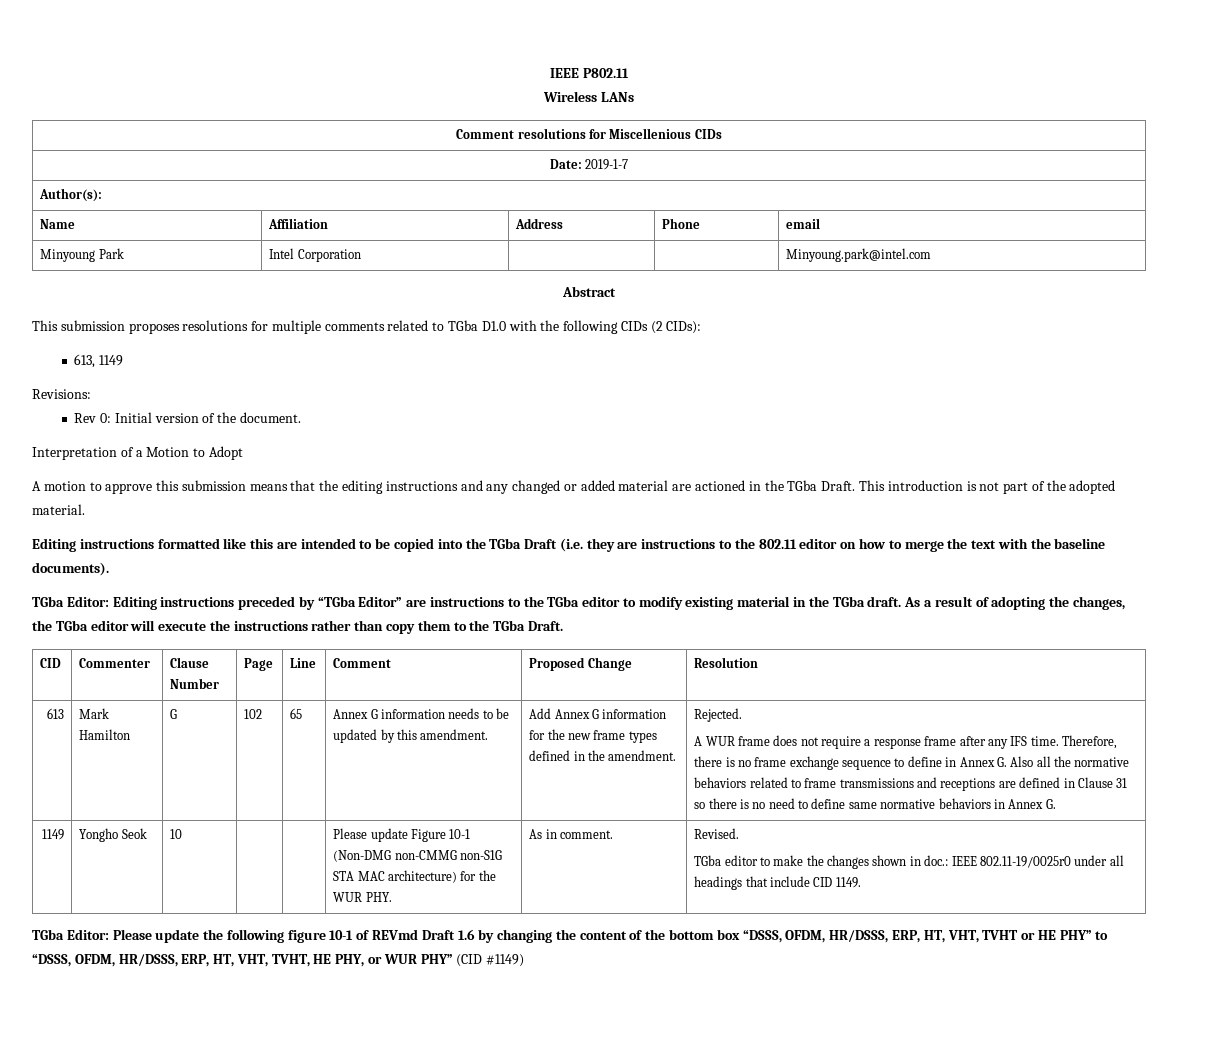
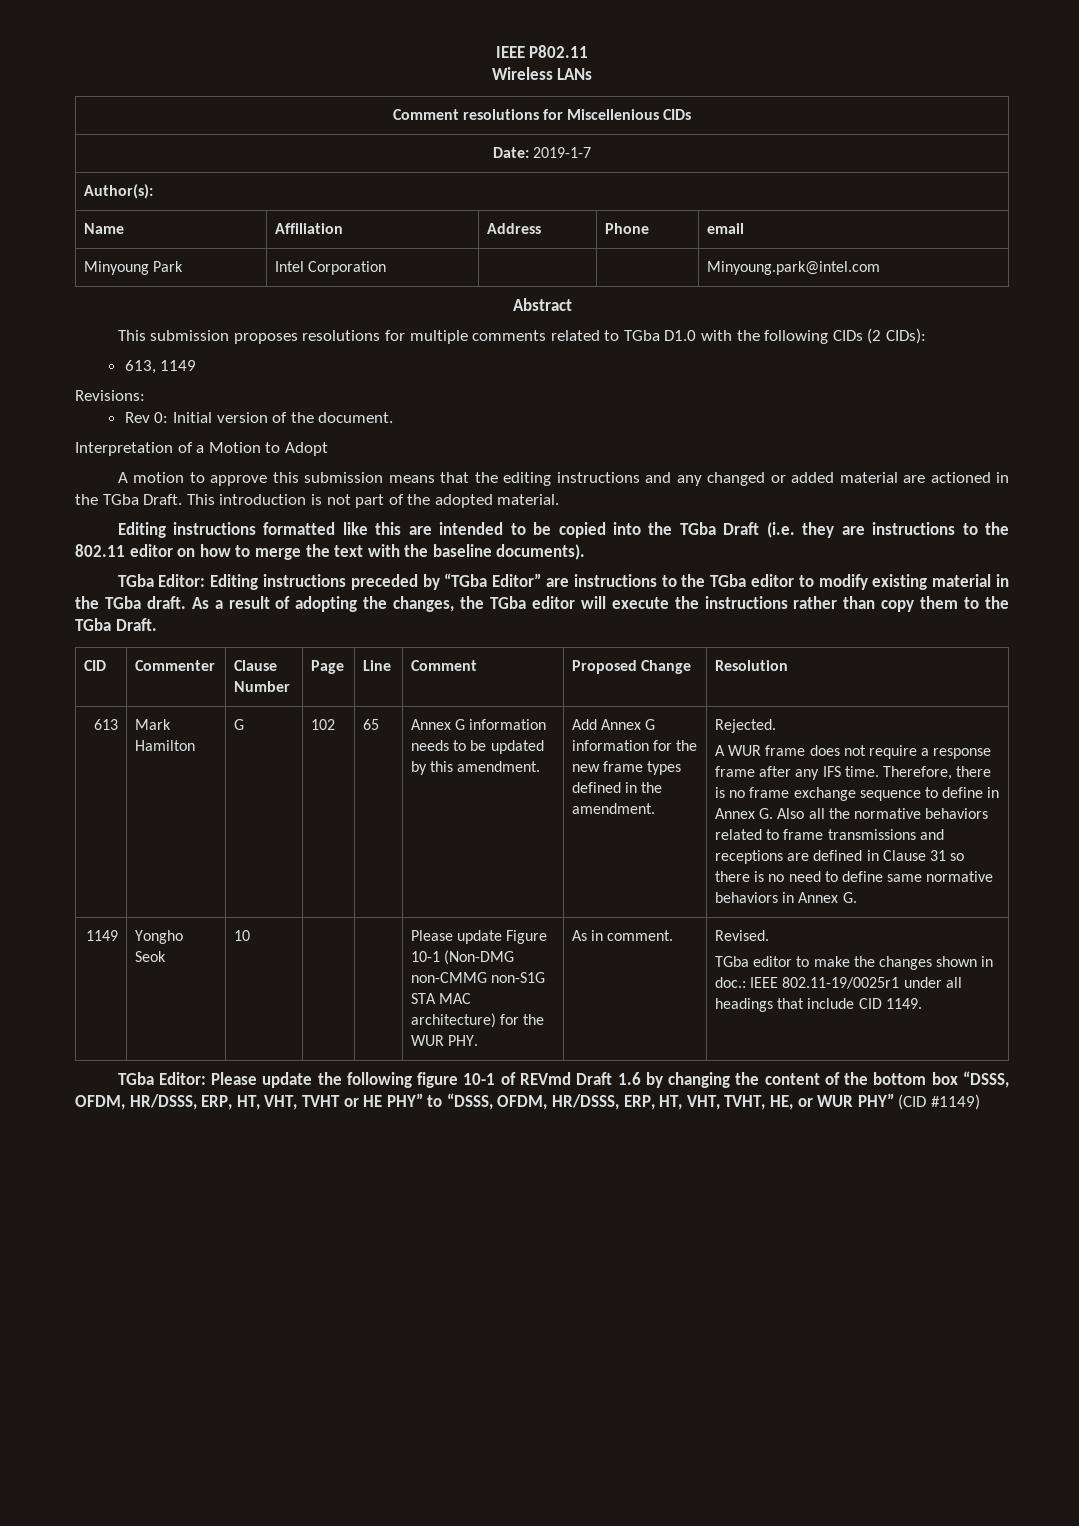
[979,856,1071,868] 802.11-19/0025r0 -> [782,977,900,989] 802.11-19/0025r1
[313,954,365,967] HE PHY, -> [770,1095,794,1110] HE,

